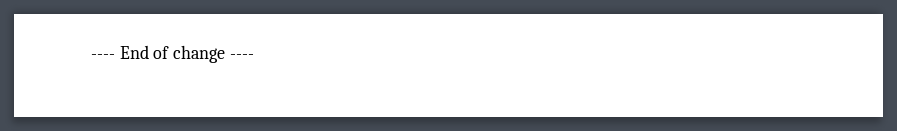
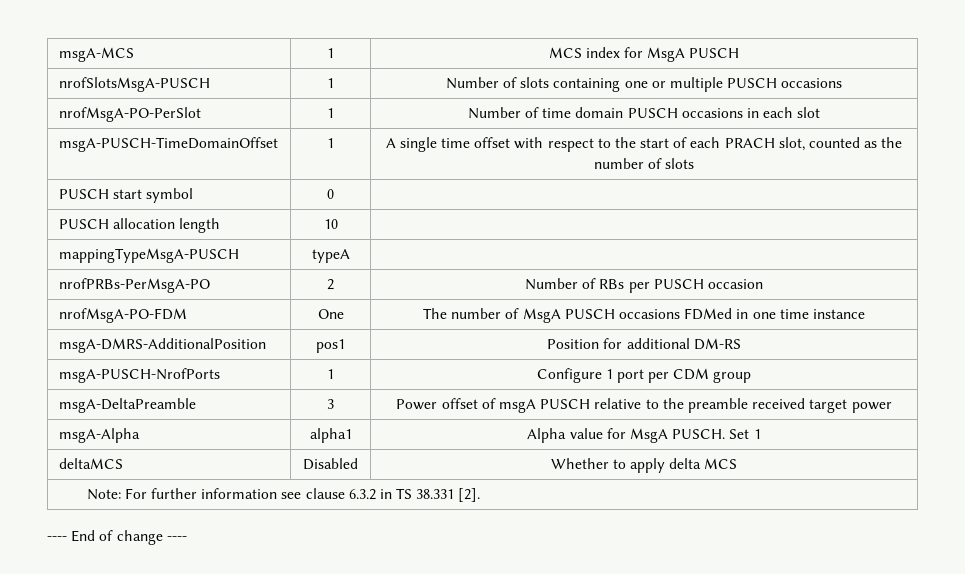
(91, 56) none -> [59,47,135,62] [327,48,334,58] [548,47,740,62] [59,77,211,92] [327,78,334,88] [445,77,843,92] [59,107,202,122] [327,108,334,118] [467,107,821,119] [59,137,279,152] [327,138,334,148] [385,137,903,152] [593,158,695,169] [59,188,194,203] [327,189,334,199] [59,218,221,233] [323,219,338,229] [59,248,240,263] [311,249,350,263] [59,278,211,293] [327,279,334,290] [525,278,763,293] [59,308,188,323] [317,309,344,319] [423,308,865,323] [59,338,267,353] [316,339,345,353] [547,338,741,350] [59,368,221,383] [327,369,334,379] [536,368,752,383] [59,398,197,413] [327,399,334,409] [396,398,892,413] [59,428,141,443] [309,428,352,443] [527,428,761,443] [59,458,124,469] [303,458,358,470] [550,458,738,473] [86,488,481,502] msgA-MCS | 1 | MCS index for MsgA PUSCH // nrofSlotsMsgA-PUSCH | 1 | Number of slots containing one or multiple PUSCH occasions // nrofMsgA-PO-PerSlot | 1 | Number of time domain PUSCH occasions in each slot // msgA-PUSCH-TimeDomainOffset | 1 | A single time offset with respect to the start of each PRACH slot, counted as the number of slots // PUSCH start symbol | 0 | // PUSCH allocation length | 10 | // mappingTypeMsgA-PUSCH | typeA | // nrofPRBs-PerMsgA-PO | 2 | Number of RBs per PUSCH occasion // nrofMsgA-PO-FDM | One | The number of MsgA PUSCH occasions FDMed in one time instance // msgA-DMRS-AdditionalPosition | pos1 | Position for additional DM-RS // msgA-PUSCH-NrofPorts | 1 | Configure 1 port per CDM group // msgA-DeltaPreamble | 3 | Power offset of msgA PUSCH relative to the preamble received target power // msgA-Alpha | alpha1 | Alpha value for MsgA PUSCH. Set 1 // deltaMCS | Disabled | Whether to apply delta MCS // Note: For further information see clause 6.3.2 in TS 38.331 [2]. //

